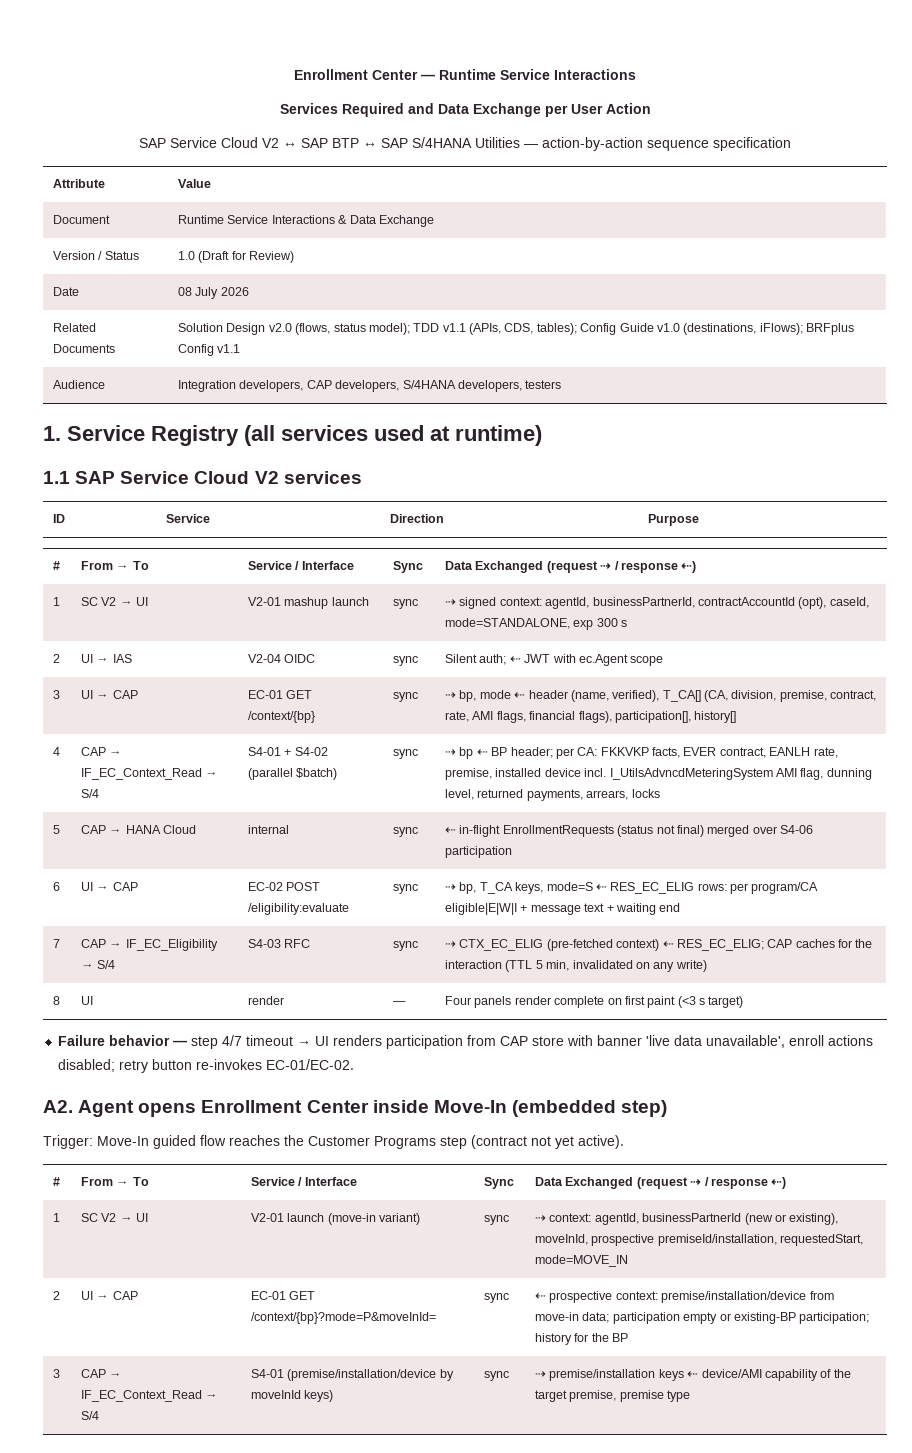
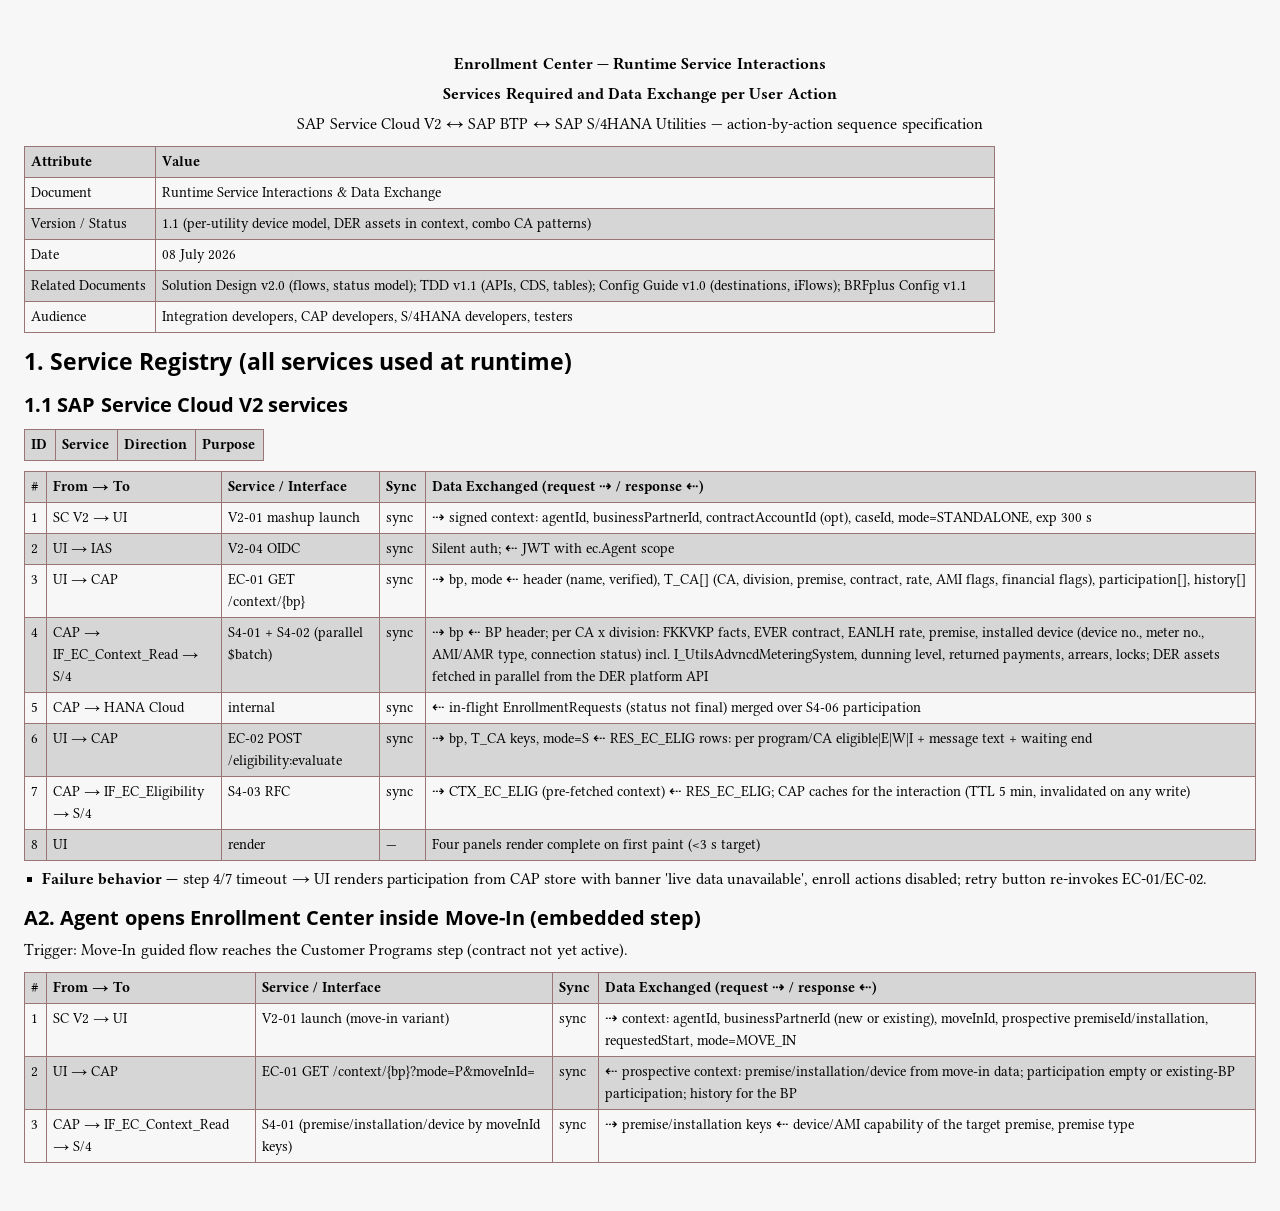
[178,251,295,263] 1.0 (Draft for Review) -> [162,217,592,232] 1.1 (per-utility device model, DER assets in context, combo CA patterns)
[577,747,598,756] CA: -> [575,627,660,638] CA x division:
[584,768,824,780] incl. I_UtilsAdvncdMeteringSystem AMI flag, -> [1077,626,1205,640] [432,648,858,663] (device no., meter no., AMI/AMR type, connection status) incl. I_UtilsAdvncdMeteringSystem,
[631,789,660,798] locks -> [1116,648,1221,661] [432,670,710,685] locks; DER assets fetched in parallel from the DER platform API

